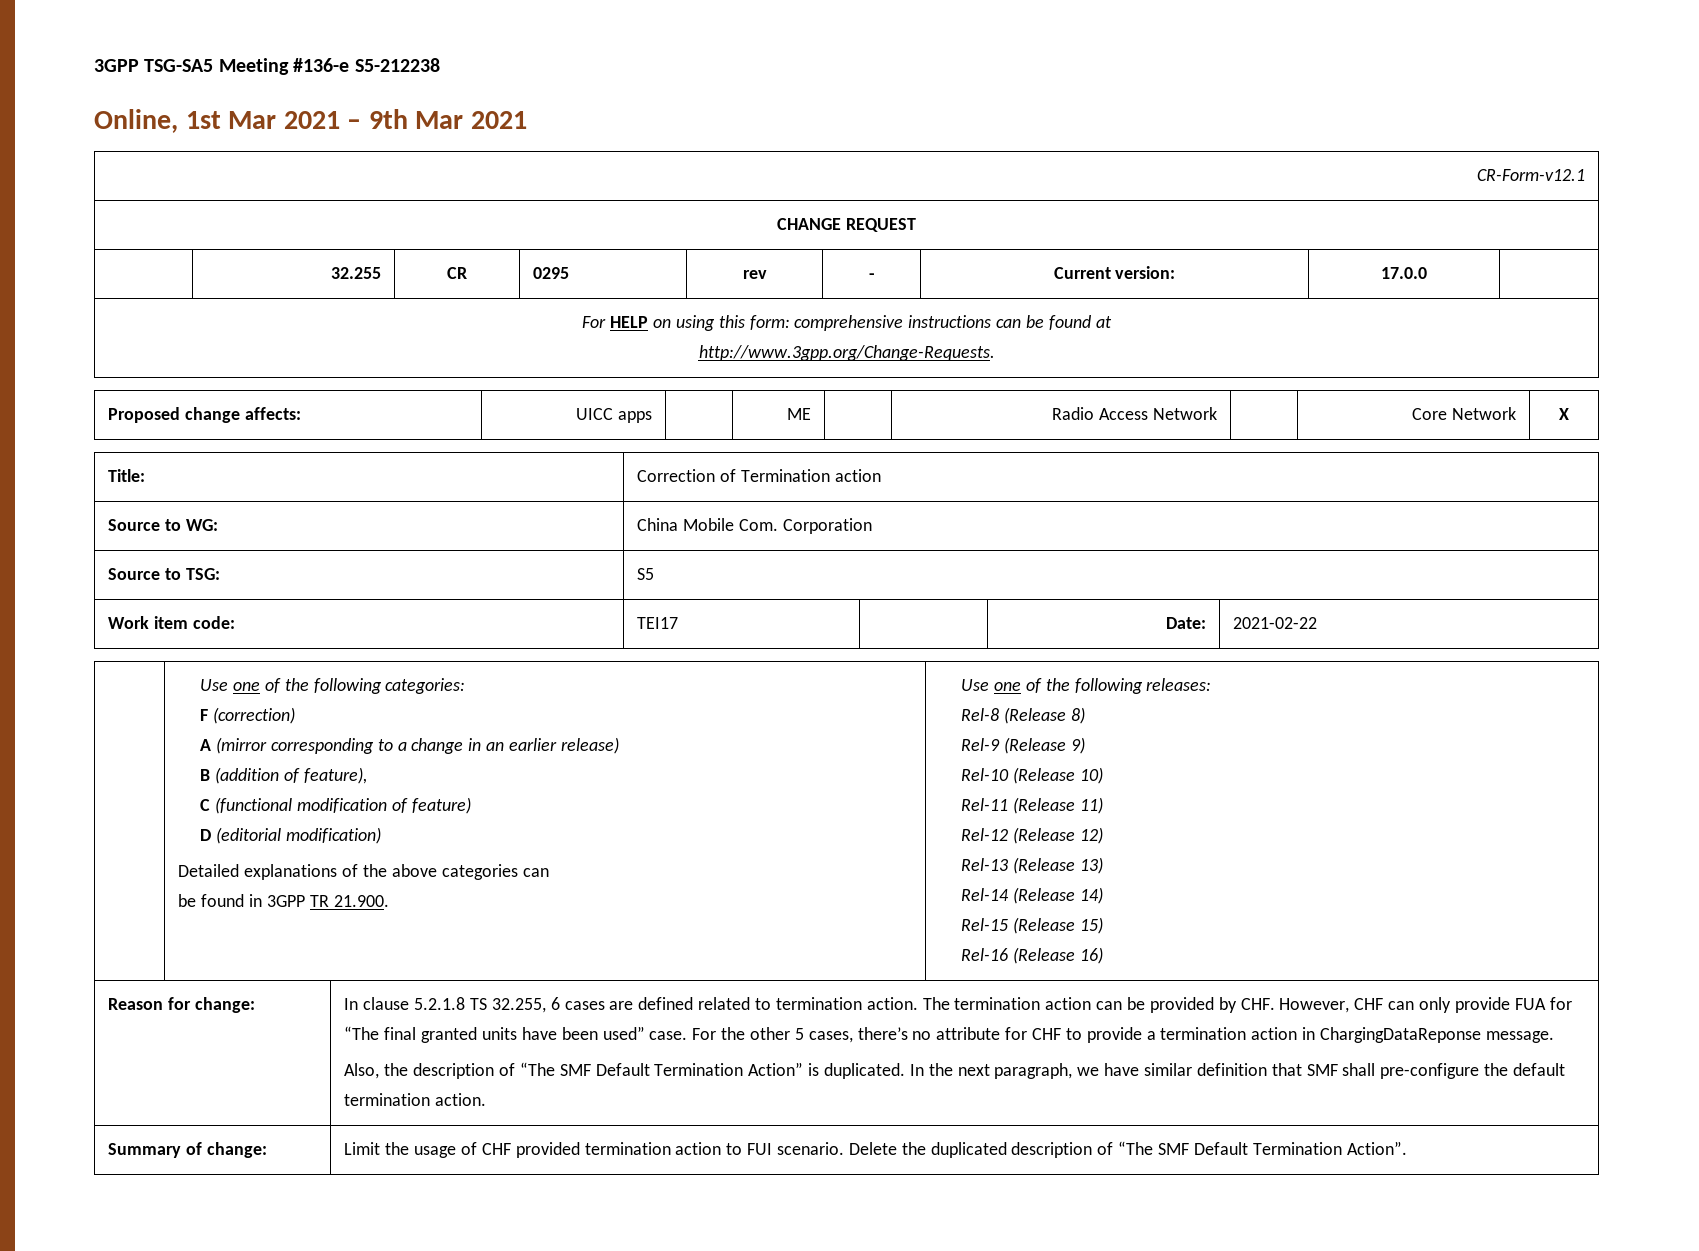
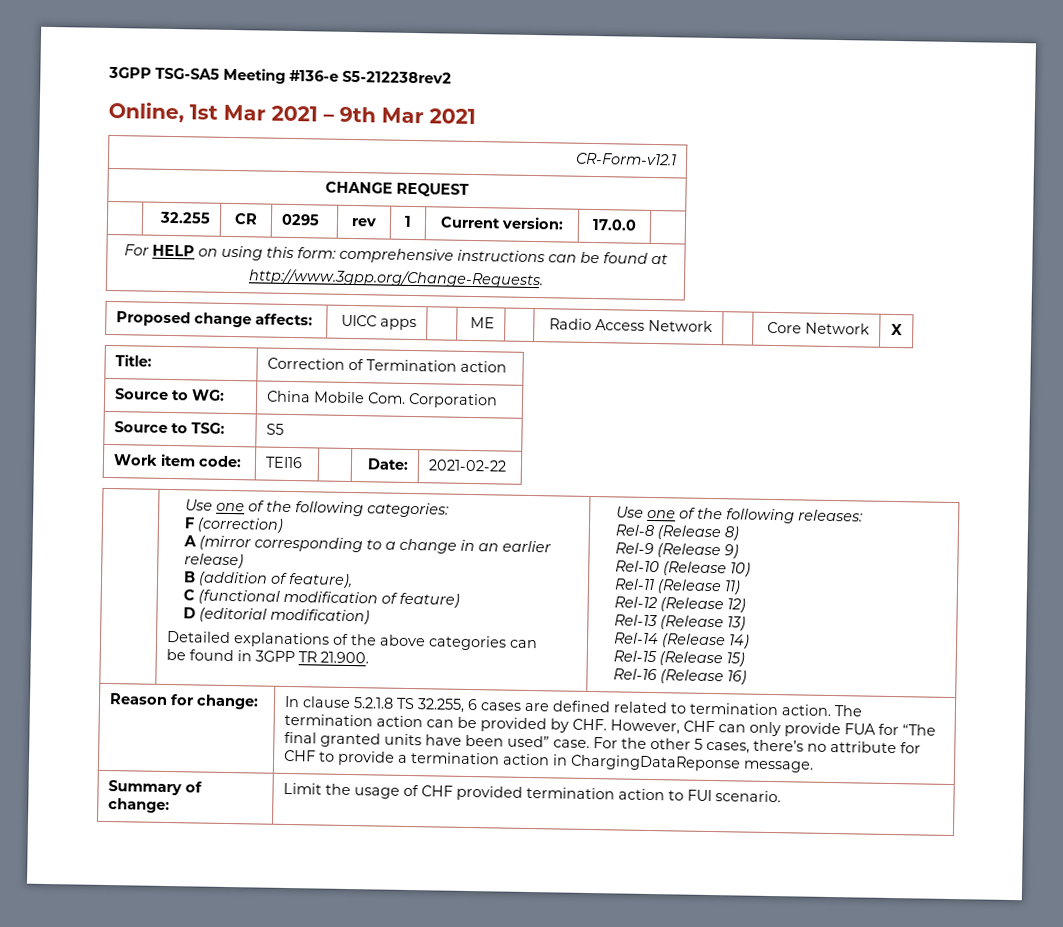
[354,58,440,72] S5-212238 -> [342,70,452,84] S5-212238rev2
[868,273,875,279] - -> [404,215,412,227] 1
[637,617,679,629] TEI17 -> [265,456,304,469] TEI16
[344,1062,1566,1079] [344,1093,487,1106] // Also, the description of “The SMF Default Termination Action” is duplicated. In the next paragraph, we have similar definition that SMF shall pre-configure the default termination action. -> (815, 766) none
[848,1141,1407,1158] Delete the duplicated description of “The SMF Default Termination Action”. -> (782, 796) none

